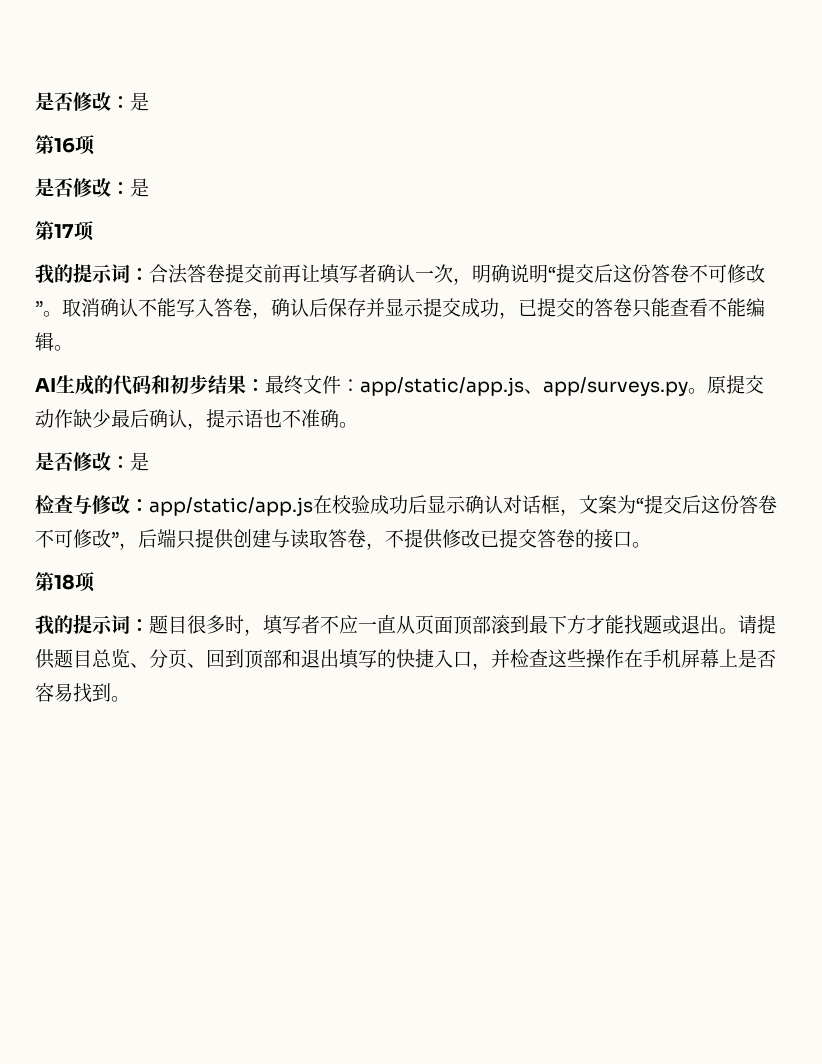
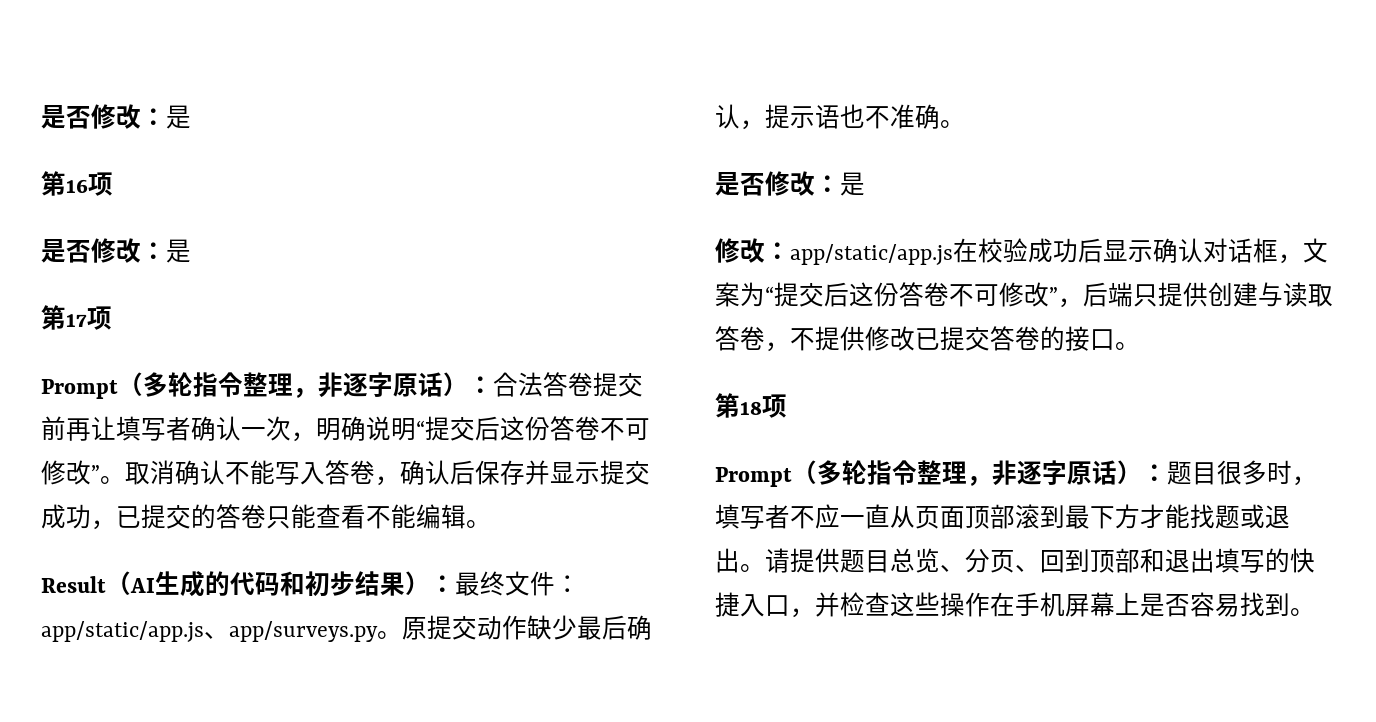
[35,263,130,284] 我的提示词 -> [41,372,468,399] Prompt（多轮指令整理，非逐字原话）
(73, 348) none -> [41,571,131,595] Result（
(246, 384) none -> [405,571,430,595] ）
[35,495,92,514] 检查与 -> (865, 184) none
[35,614,130,635] 我的提示词 -> [715,460,1142,487] Prompt（多轮指令整理，非逐字原话）

